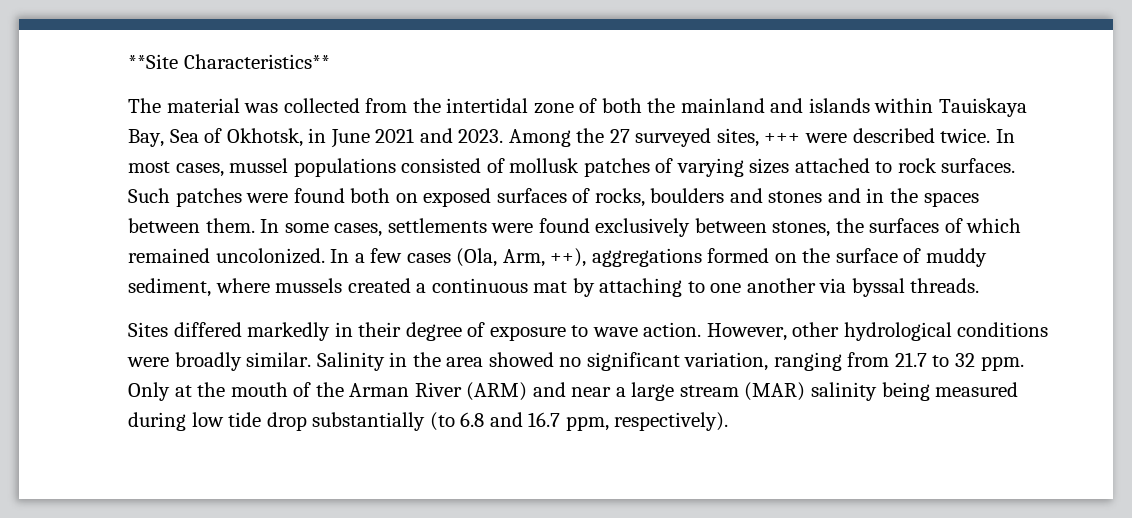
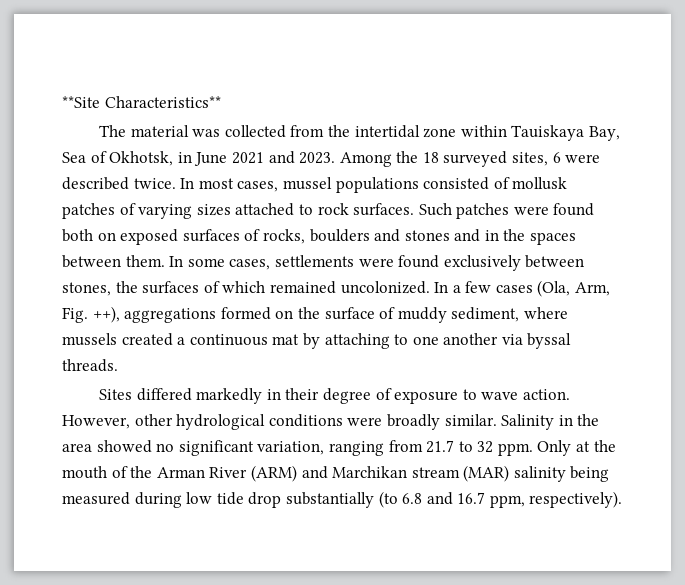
[579,98,870,113] of both the mainland and islands -> (457, 133) none
[609,129,630,143] 27 -> [422,152,439,163] 18
[764,133,801,143] +++ -> [552,152,561,163] 6
(545, 258) none -> [62,307,88,323] Fig.
[571,382,675,401] near a large -> [332,466,408,478] Marchikan

